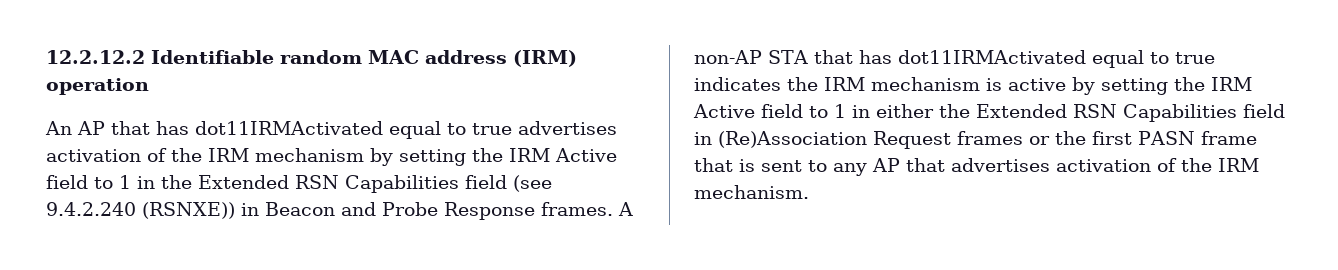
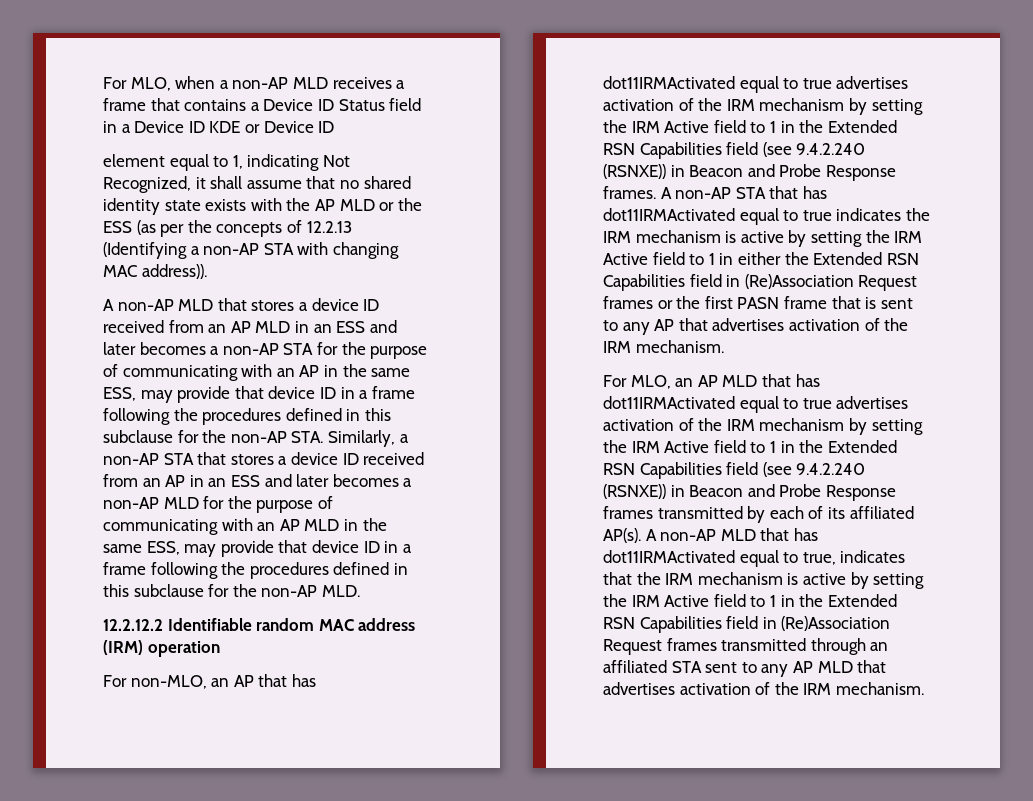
(46, 57) none -> [103,76,406,91] [103,98,422,111] [103,121,335,133] [103,154,350,171] [103,176,411,193] [103,198,422,215] [103,220,352,237] [103,242,399,259] [103,264,207,279] [103,298,380,311] [103,320,397,333] [103,342,428,359] [103,364,411,381] [103,386,415,403] [103,408,391,425] [103,430,409,447] [103,452,425,465] [103,474,413,487] [103,496,333,513] [103,518,387,535] [103,540,412,557] [103,562,408,579] [103,584,360,597] For MLO, when a non-AP MLD receives a frame that contains a Device ID Status field in a Device ID KDE or Device ID // element equal to 1, indicating Not Recognized, it shall assume that no shared identity state exists with the AP MLD or the ESS (as per the concepts of 12.2.13 (Identifying a non-AP STA with changing MAC address)). // A non-AP MLD that stores a device ID received from an AP MLD in an ESS and later becomes a non-AP STA for the purpose of communicating with an AP in the same ESS, may provide that device ID in a frame following the procedures defined in this subclause for the non-AP STA. Similarly, a non-AP STA that stores a device ID received from an AP in an ESS and later becomes a non-AP MLD for the purpose of communicating with an AP MLD in the same ESS, may provide that device ID in a frame following the procedures defined in this subclause for the non-AP MLD. //
[45,121,72,135] An -> [103,675,230,689] For non-MLO, an
(809, 192) none -> [603,374,820,389] [603,396,909,413] [603,418,923,435] [603,440,897,453] [603,462,866,479] [603,484,896,501] [603,506,914,523] [603,528,818,543] [603,550,906,567] [603,572,925,589] [603,594,897,607] [603,616,891,633] [603,638,889,655] [603,660,887,677] [603,682,924,695] // For MLO, an AP MLD that has dot11IRMActivated equal to true advertises activation of the IRM mechanism by setting the IRM Active field to 1 in the Extended RSN Capabilities field (see 9.4.2.240 (RSNXE)) in Beacon and Probe Response frames transmitted by each of its affiliated AP(s). A non-AP MLD that has dot11IRMActivated equal to true, indicates that the IRM mechanism is active by setting the IRM Active field to 1 in the Extended RSN Capabilities field in (Re)Association Request frames transmitted through an affiliated STA sent to any AP MLD that advertises activation of the IRM mechanism.

